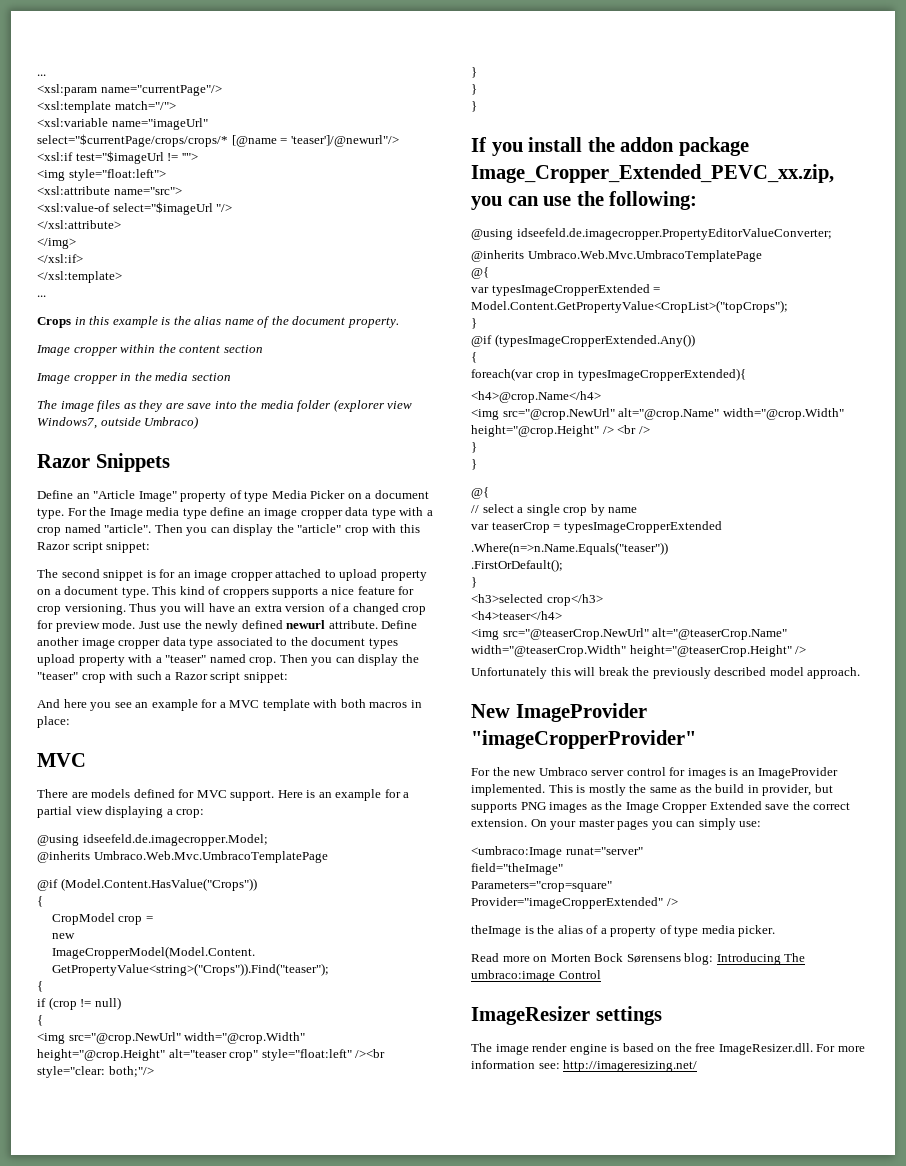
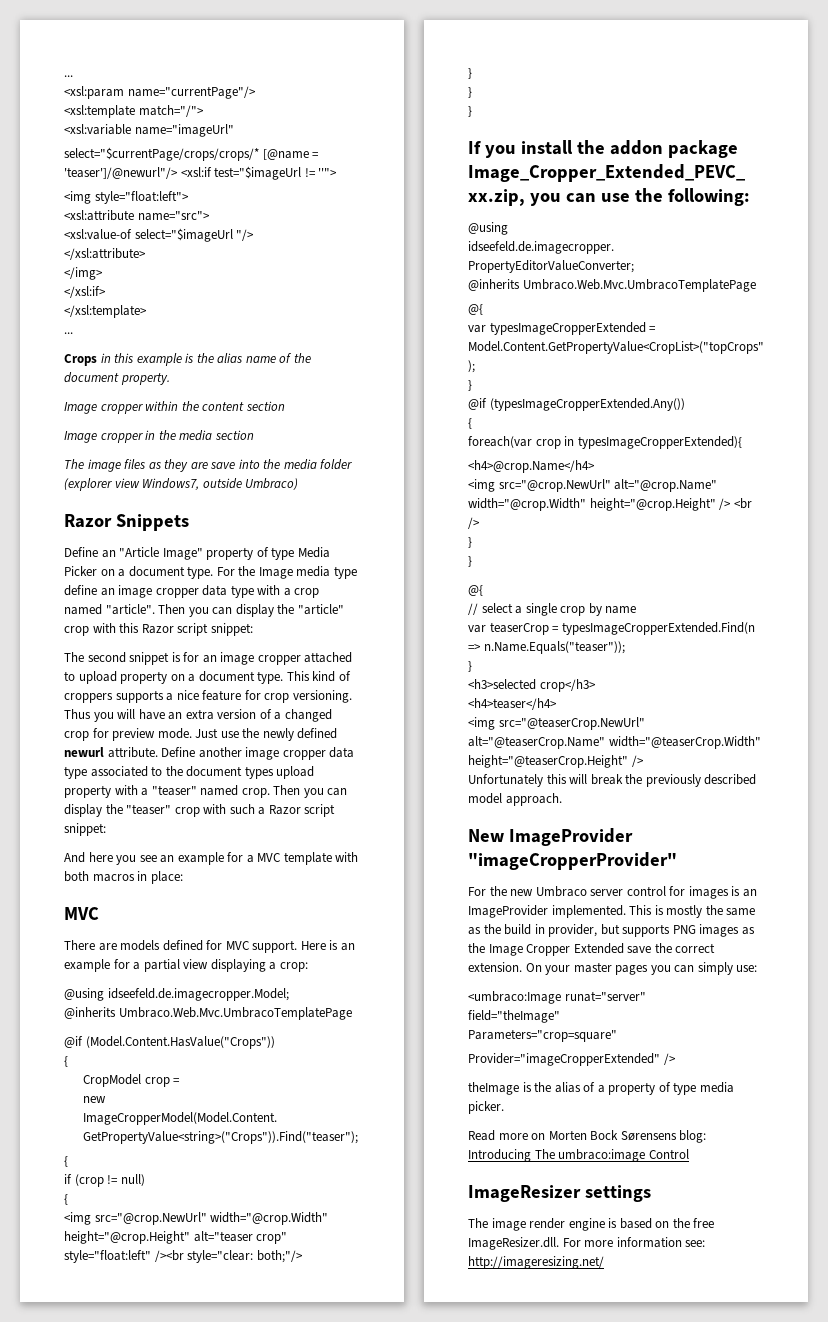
[563,521,722,533] [471,542,668,555] [471,559,563,572] typesImageCropperExtended // .Where(n=>n.Name.Equals("teaser")) // .FirstOrDefault(); -> [561,622,755,635] [468,641,625,654] typesImageCropperExtended.Find(n => n.Name.Equals("teaser"));

